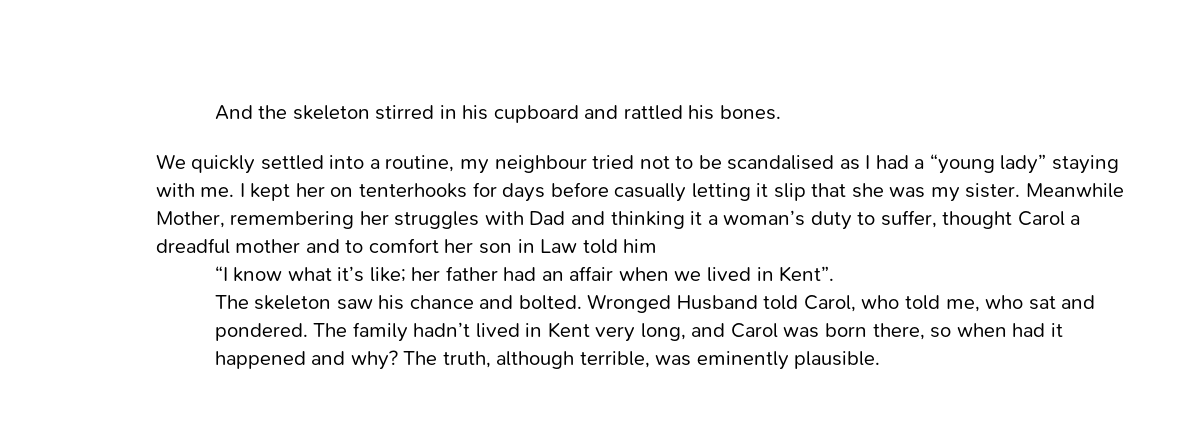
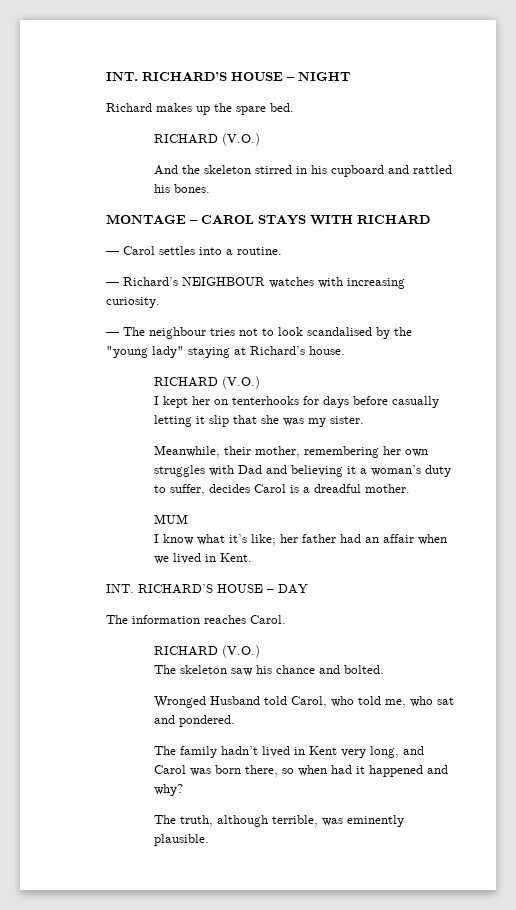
(214, 112) none -> [106,72,351,81] [106,103,295,115] [153,133,260,146] INT. RICHARD’S HOUSE – NIGHT // Richard makes up the spare bed. // RICHARD (V.O.) //
[155,154,1119,174] [155,183,235,197] We quickly settled into a routine, my neighbour tried not to be scandalised as I had a “young lady” staying with me. -> [106,214,431,225] [106,246,283,255] [106,277,406,289] [106,297,161,308] [106,327,413,339] [106,346,346,358] [153,376,260,389] MONTAGE – CAROL STAYS WITH RICHARD // — Carol settles into a routine. // — Richard’s NEIGHBOUR watches with increasing curiosity. // — The neighbour tries not to look scandalised by the "young lady" staying at Richard’s house. // RICHARD (V.O.) //
[1025,183,1124,198] [155,211,225,228] Meanwhile Mother, -> [153,445,300,458] // Meanwhile, their mother,
(389, 218) none -> [404,449,428,457] own
[610,211,685,229] thinking -> [290,465,343,477] believing
[942,211,1081,229] [155,238,658,254] [214,266,228,281] thought Carol a dreadful mother and to comfort her son in Law told him // “I -> [208,484,410,493] [153,514,188,524] [153,534,159,543] decides Carol is a dreadful mother. // MUM // I
[779,266,835,282] Kent”. -> [219,553,252,562] [106,584,309,594] [106,615,287,624] [153,645,260,658] Kent. // INT. RICHARD’S HOUSE – DAY // The information reaches Carol. // RICHARD (V.O.)
(582, 302) none -> (384, 669) //
(308, 332) none -> (235, 721) //
(398, 360) none -> (183, 790) //

